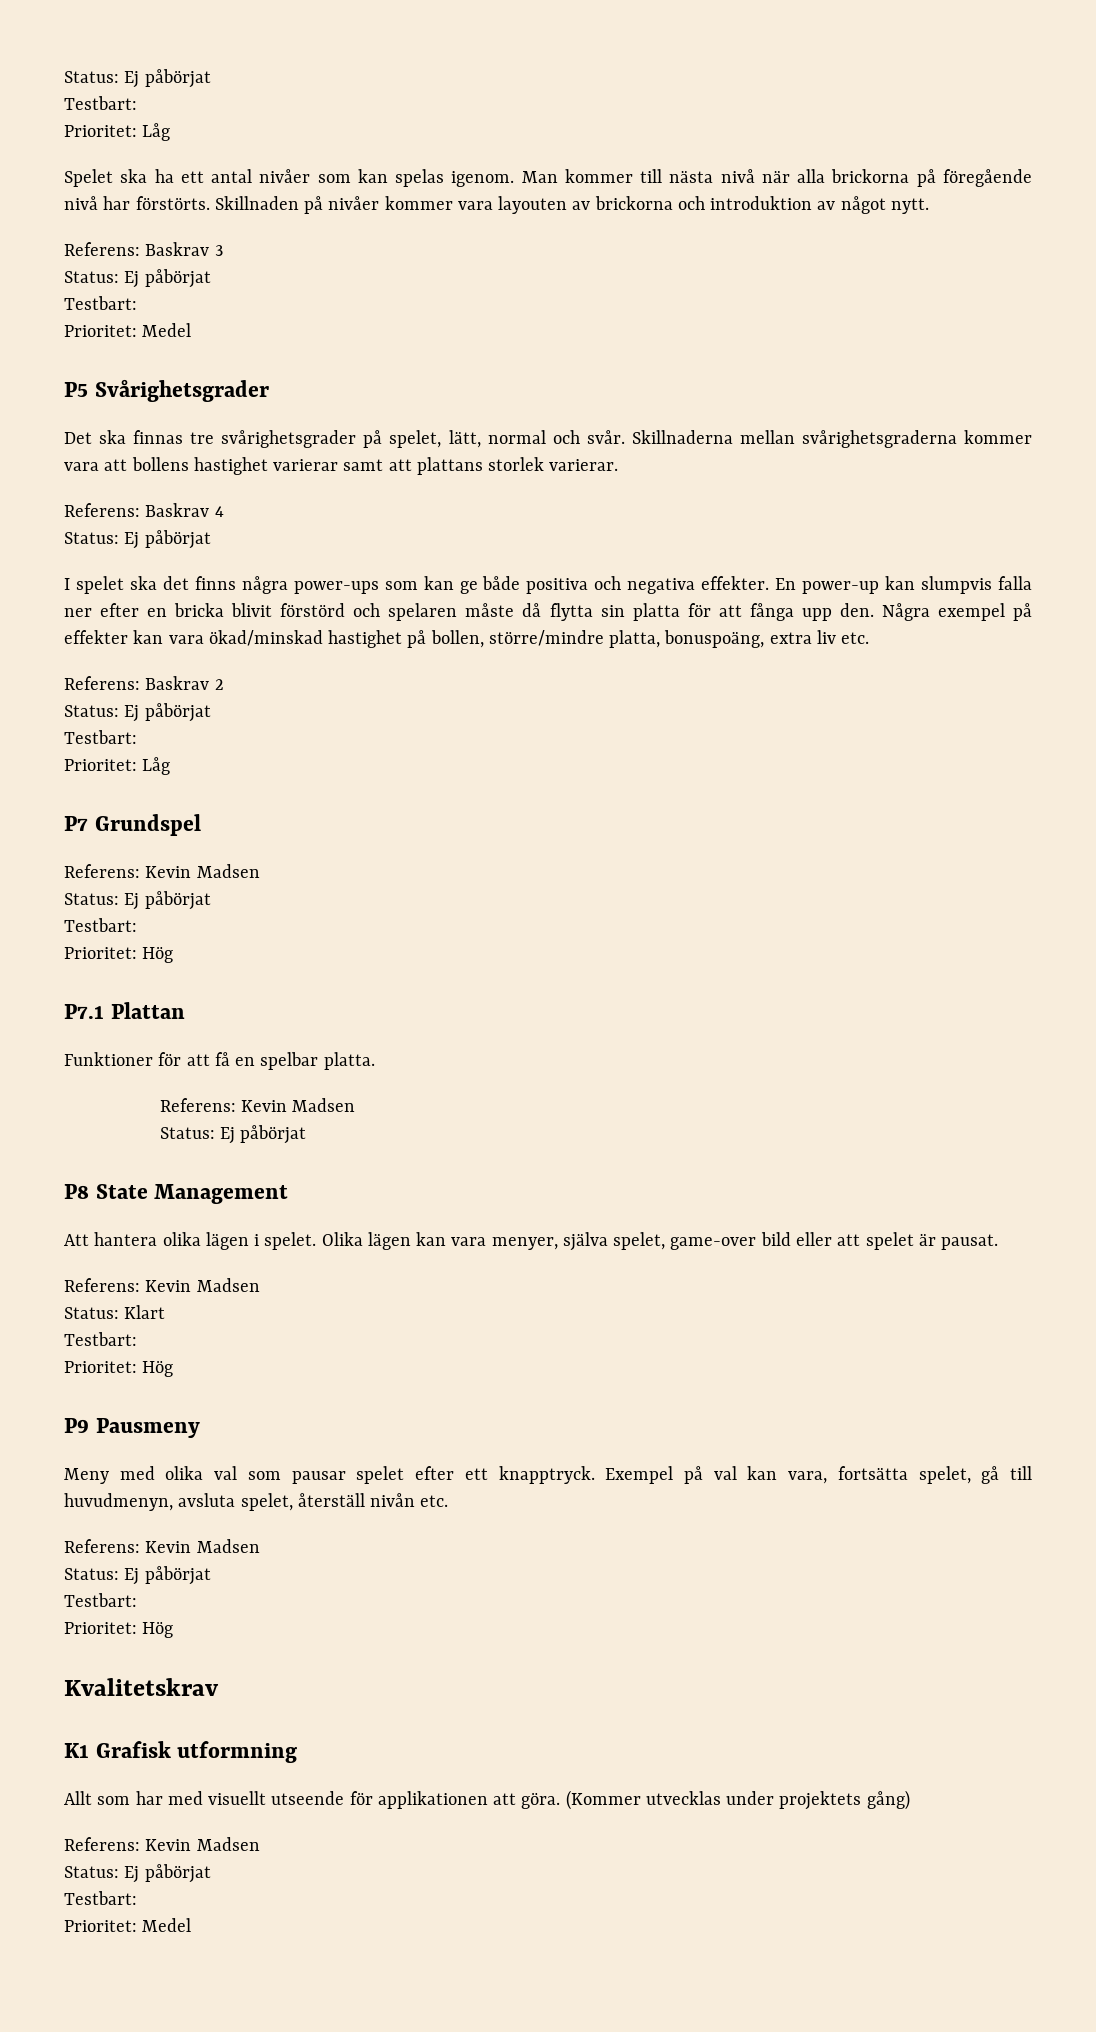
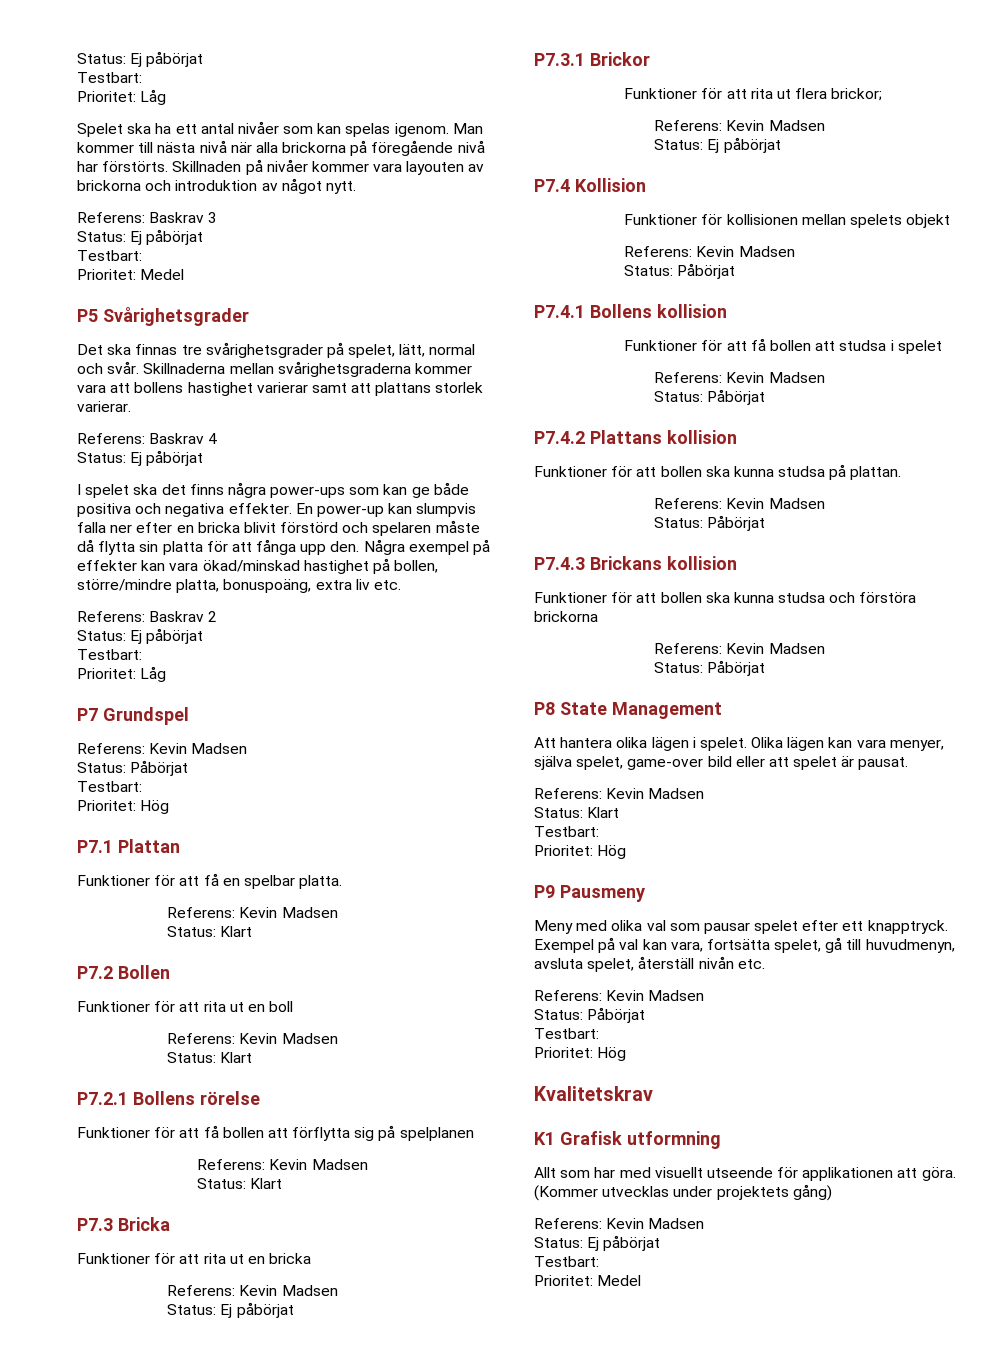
[124,891,211,910] Ej påbörjat -> [130,760,189,776] Påbörjat
[219,1125,307,1144] Ej påbörjat -> [220,926,253,937] [77,965,170,979] [77,1001,294,1012] [167,1033,338,1044] [167,1052,253,1063] [77,1091,260,1105] [77,1125,474,1141] [197,1159,368,1170] [197,1178,283,1189] [77,1217,170,1231] [77,1253,312,1264] [167,1285,338,1296] [167,1302,294,1318] [534,52,650,66] [624,88,883,101] [654,120,825,131] [654,137,781,153] [534,178,646,192] [624,214,951,228] [624,246,795,257] [624,263,736,279] [534,304,727,318] [624,338,942,354] [654,372,825,383] [654,389,766,405] [534,430,737,444] [534,464,902,480] [654,498,825,509] [654,515,766,531] [534,556,737,570] [534,592,917,603] [534,611,598,622] [654,643,825,654] [654,660,766,676] Klart // P7.2 Bollen // Funktioner för att rita ut en boll // Referens: Kevin Madsen // Status: Klart // P7.2.1 Bollens rörelse // Funktioner för att få bollen att förflytta sig på spelplanen // Referens: Kevin Madsen // Status: Klart // P7.3 Bricka // Funktioner för att rita ut en bricka // Referens: Kevin Madsen // Status: Ej påbörjat // P7.3.1 Brickor // Funktioner för att rita ut flera brickor; // Referens: Kevin Madsen // Status: Ej påbörjat // P7.4 Kollision // Funktioner för kollisionen mellan spelets objekt // Referens: Kevin Madsen // Status: Påbörjat // P7.4.1 Bollens kollision // Funktioner för att få bollen att studsa i spelet // Referens: Kevin Madsen // Status: Påbörjat // P7.4.2 Plattans kollision // Funktioner för att bollen ska kunna studsa på plattan. // Referens: Kevin Madsen // Status: Påbörjat // P7.4.3 Brickans kollision // Funktioner för att bollen ska kunna studsa och förstöra brickorna // Referens: Kevin Madsen // Status: Påbörjat
[124,1566,211,1585] Ej påbörjat -> [587,1007,646,1023] Påbörjat

